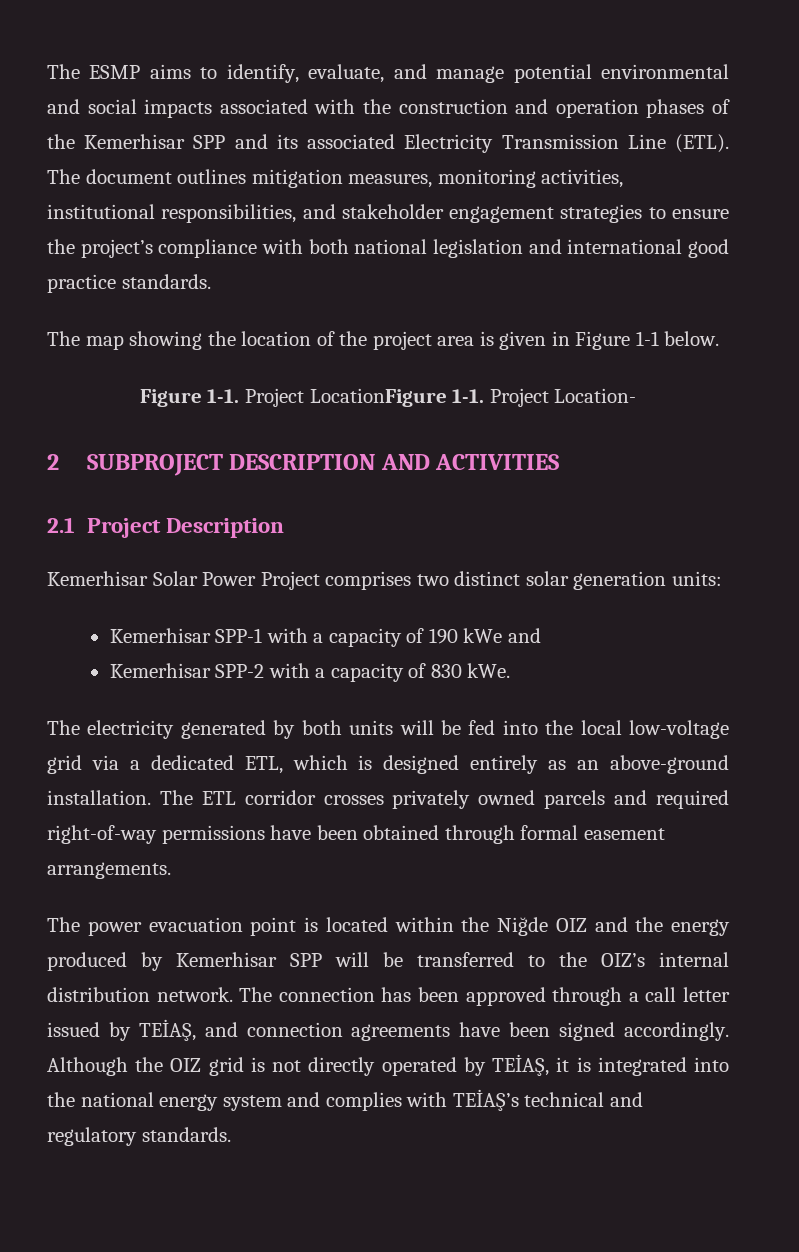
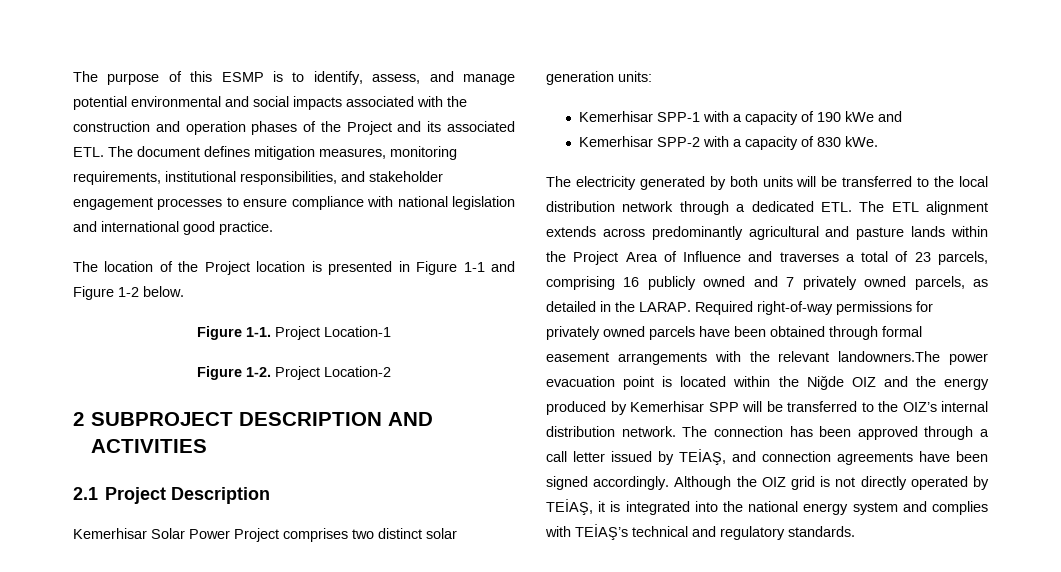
[47,64,191,79] The ESMP aims -> [73,71,283,85] The purpose of this ESMP is
[308,64,385,83] evaluate, -> [372,74,421,84] assess,
[84,134,226,149] Kemerhisar SPP -> [346,121,392,135] Project
[404,134,729,153] Electricity Transmission Line (ETL). -> [73,147,104,157] ETL.
[177,169,247,184] outlines -> [204,146,250,157] defines
[541,169,624,188] activities, -> [73,171,161,185] requirements,
[560,204,643,223] strategies -> [157,198,223,210] processes
[47,239,153,258] the project’s -> (288, 202) none
[308,239,349,254] both -> (394, 201) none
[47,274,211,293] [47,331,659,350] practice standards. // The map showing the location of the project area is given in Figure 1-1 -> [219,221,273,235] [73,261,515,275] [73,286,139,300] practice. // The location of the Project location is presented in Figure 1-1 and Figure 1-2
[309,388,637,407] LocationFigure 1-1. Project Location- -> [324,326,391,337] [197,366,391,380] Location-1 // Figure 1-2. Project Location-2
[468,720,729,739] [47,755,729,774] [47,790,730,809] [47,825,265,844] fed into the local low-voltage grid via a dedicated ETL, which is designed entirely as an above-ground installation. The ETL corridor crosses privately owned parcels and required right-of-way permissions -> [842,176,989,187] [546,201,988,215] [546,226,988,240] [546,251,988,265] [546,276,988,290] [546,301,933,315] [546,326,695,340] transferred to the local distribution network through a dedicated ETL. The ETL alignment extends across predominantly agricultural and pasture lands within the Project Area of Influence and traverses a total of 23 parcels, comprising 16 publicly owned and 7 privately owned parcels, as detailed in the LARAP. Required right-of-way permissions for privately owned parcels
[47,862,171,879] [47,917,80,932] arrangements. // The -> [617,351,941,365] arrangements with the relevant landowners.The

